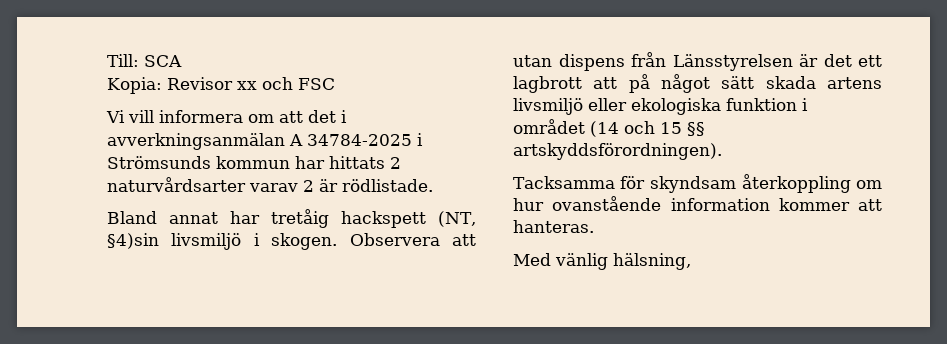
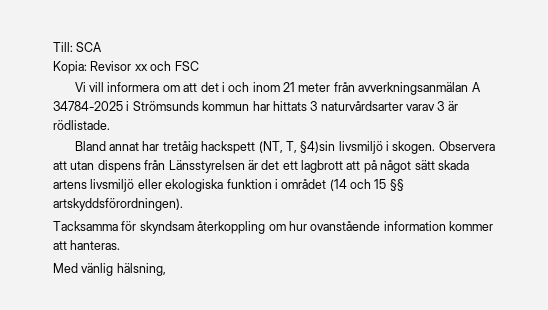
(347, 116) none -> [228,82,355,92] och inom 21 meter från
[390,157,401,169] 2 -> [310,101,318,111] 3
[303,180,314,192] 2 -> [437,101,445,111] 3
(477, 219) none -> [285,141,297,153] T,

